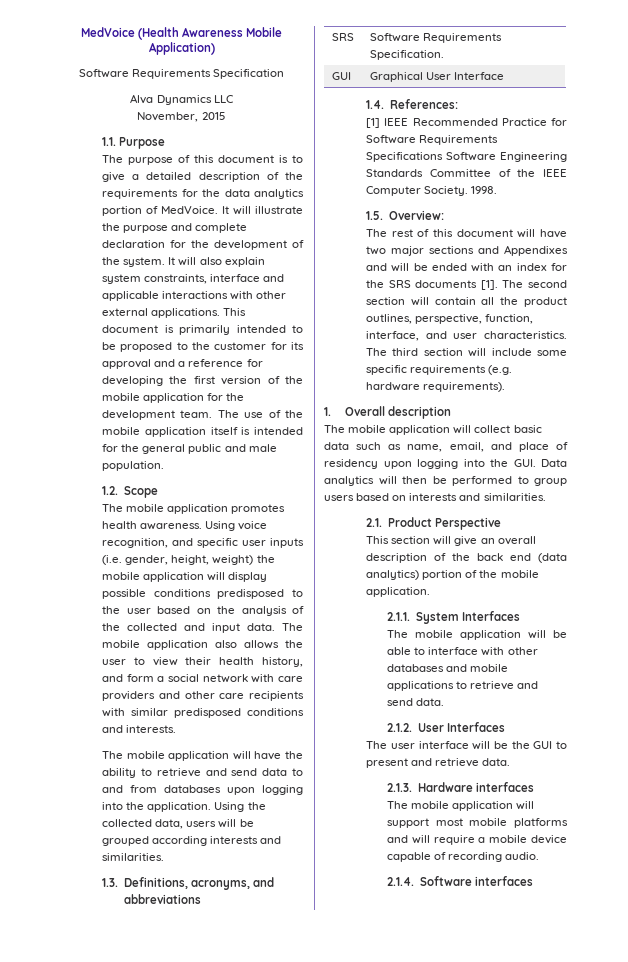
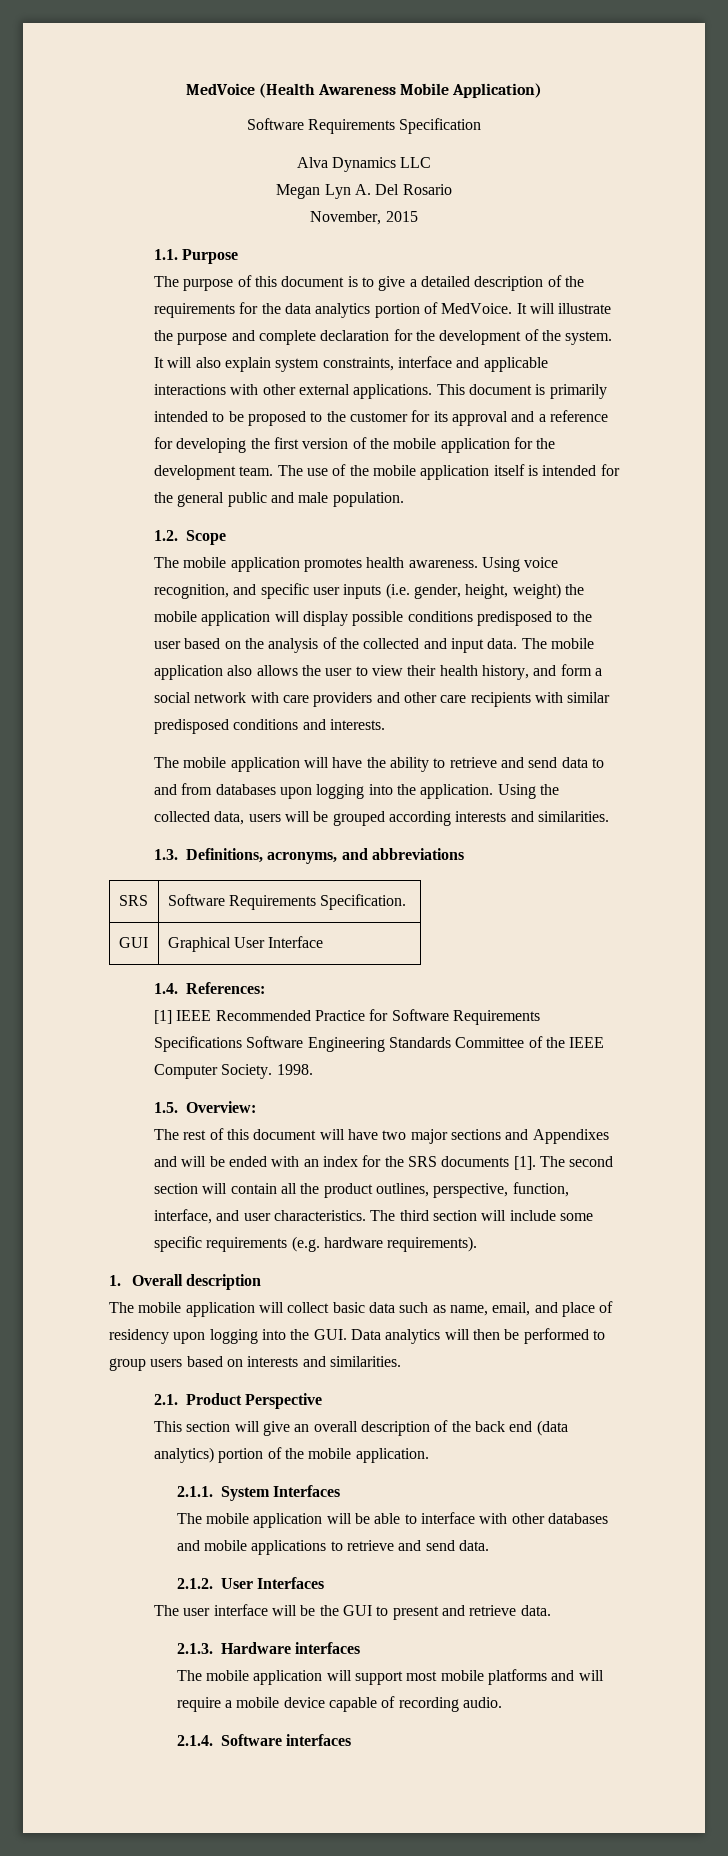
(233, 99) none -> [276,184,452,199] // Megan Lyn A. Del Rosario

